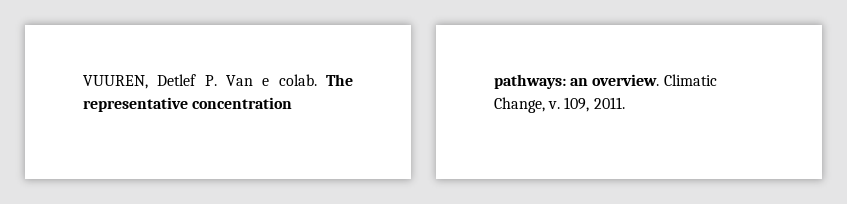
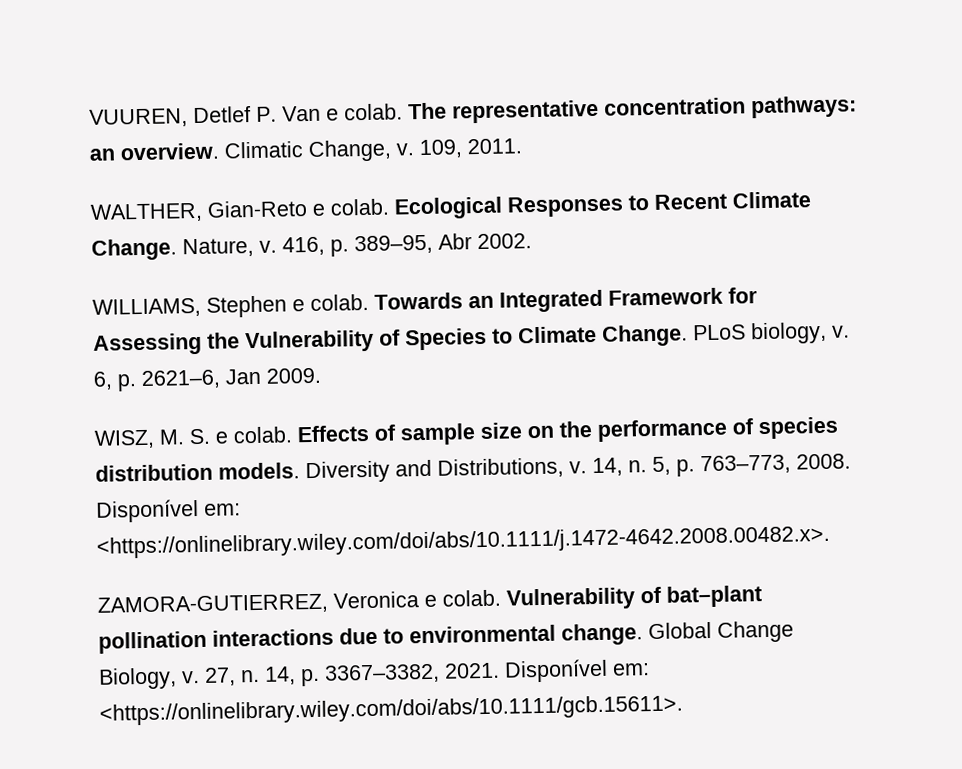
(625, 103) none -> [90,191,811,223] [91,233,532,261] [92,287,758,318] [93,321,850,356] [93,367,321,392] [94,416,838,449] [95,453,851,484] [95,499,241,523] [96,524,830,559] [97,585,762,616] [98,620,794,654] [98,658,650,690] [99,694,683,726] // WALTHER, Gian-Reto e colab. Ecological Responses to Recent Climate Change. Nature, v. 416, p. 389–95, Abr 2002. // WILLIAMS, Stephen e colab. Towards an Integrated Framework for Assessing the Vulnerability of Species to Climate Change. PLoS biology, v. 6, p. 2621–6, Jan 2009. // WISZ, M. S. e colab. Effects of sample size on the performance of species distribution models. Diversity and Distributions, v. 14, n. 5, p. 763–773, 2008. Disponível em: <https://onlinelibrary.wiley.com/doi/abs/10.1111/j.1472-4642.2008.00482.x>. // ZAMORA-GUTIERREZ, Veronica e colab. Vulnerability of bat–plant pollination interactions due to environmental change. Global Change Biology, v. 27, n. 14, p. 3367–3382, 2021. Disponível em: <https://onlinelibrary.wiley.com/doi/abs/10.1111/gcb.15611>.

